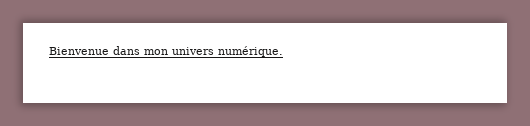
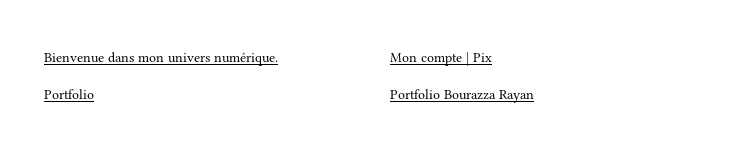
(283, 51) none -> [44,89,94,99] [390,52,492,66] [390,89,534,103] // Portfolio // Mon compte | Pix // Portfolio Bourazza Rayan

